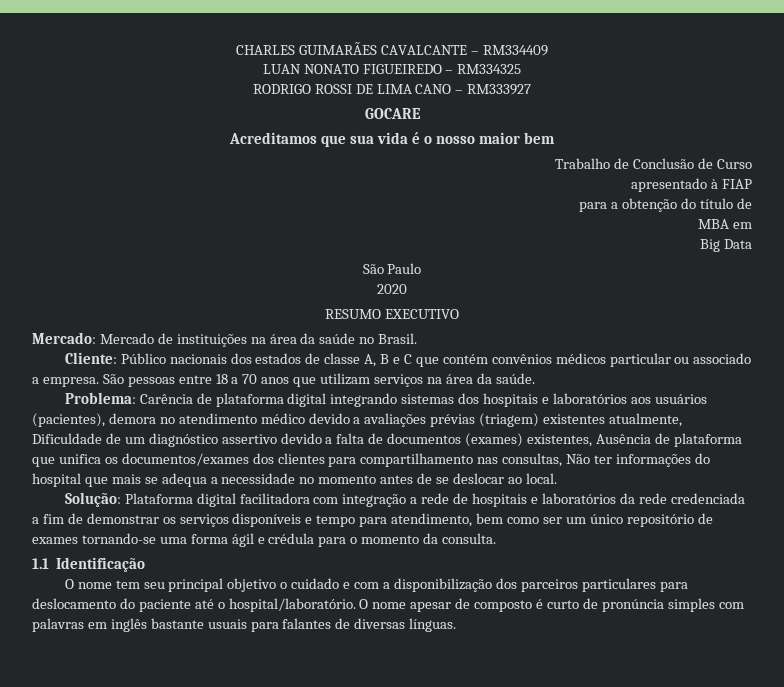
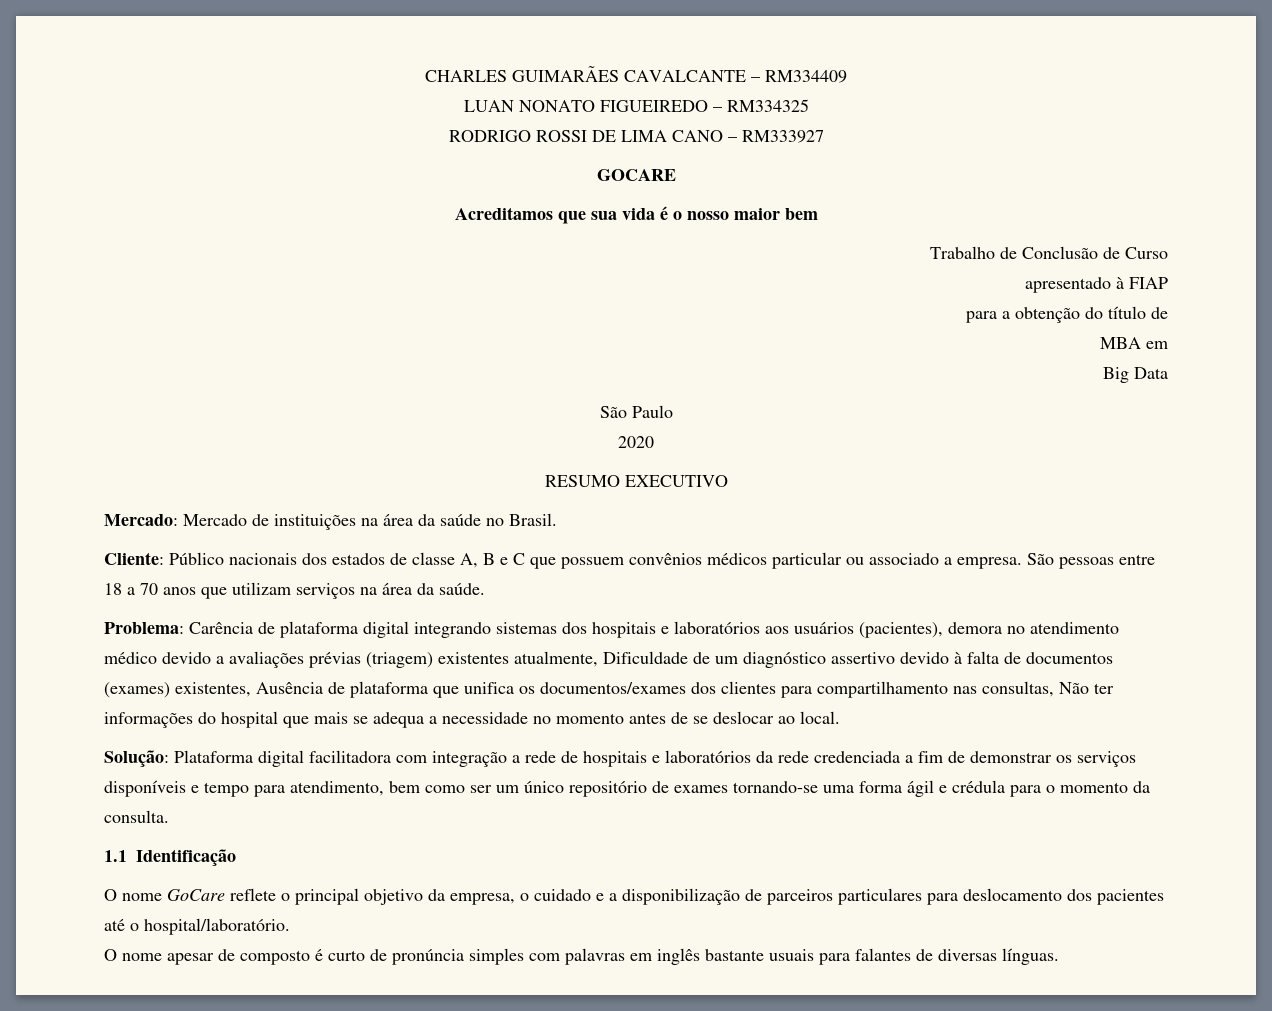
[442,354,488,364] contém -> [561,557,624,569] possuem
[325,437,333,444] a -> [954,652,962,664] à
[115,578,277,592] tem seu principal objetivo -> [167,888,515,905] GoCare reflete o principal objetivo da empresa,
[354,582,380,589] com -> (604, 897) none
[495,578,517,589] dos -> [745,889,762,901] de
[119,598,191,612] do paciente -> [1067,889,1164,905] dos pacientes
(356, 605) none -> (290, 926) //

